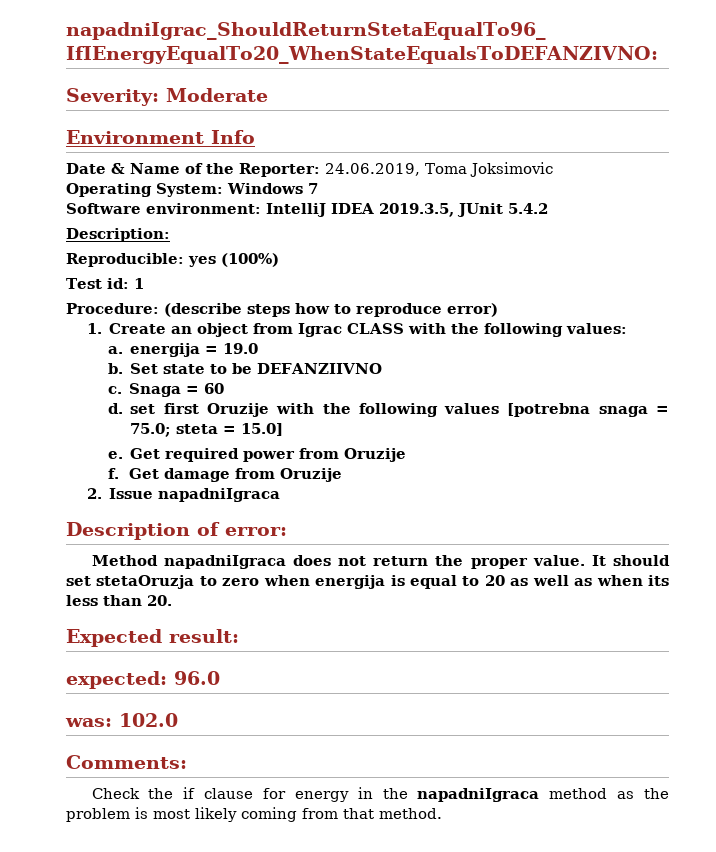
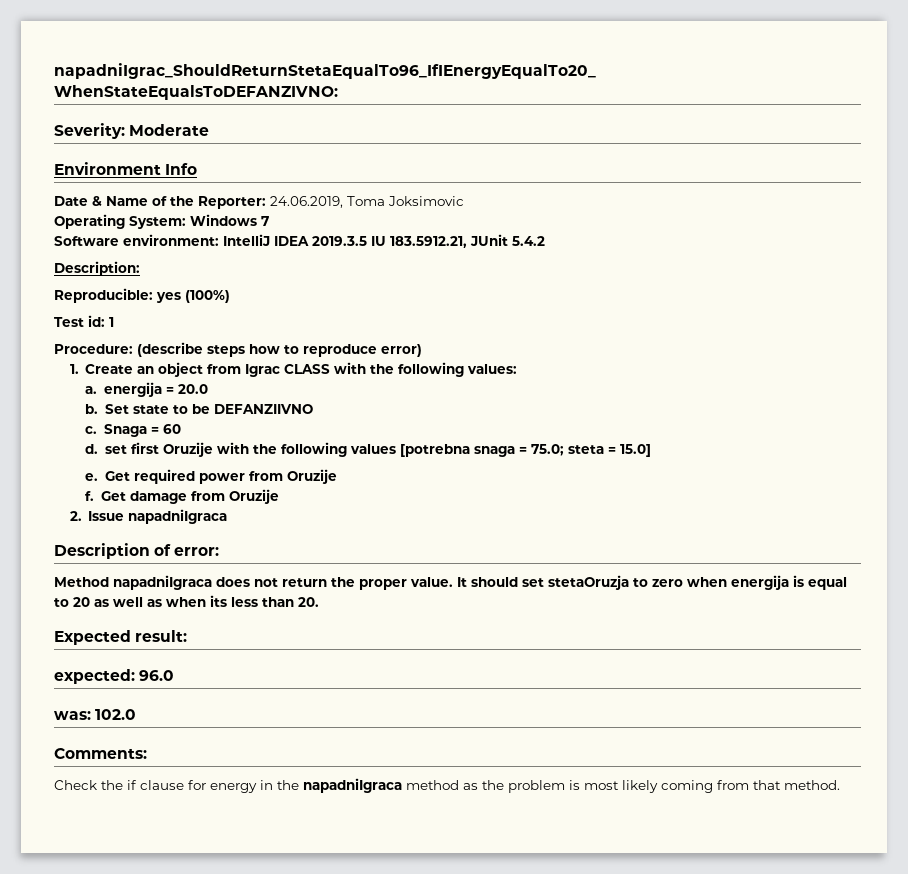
[379,203,454,217] 2019.3.5, -> [312,236,467,248] 2019.3.5 IU 183.5912.21,
[223,343,259,354] 19.0 -> [177,384,208,394] 20.0

